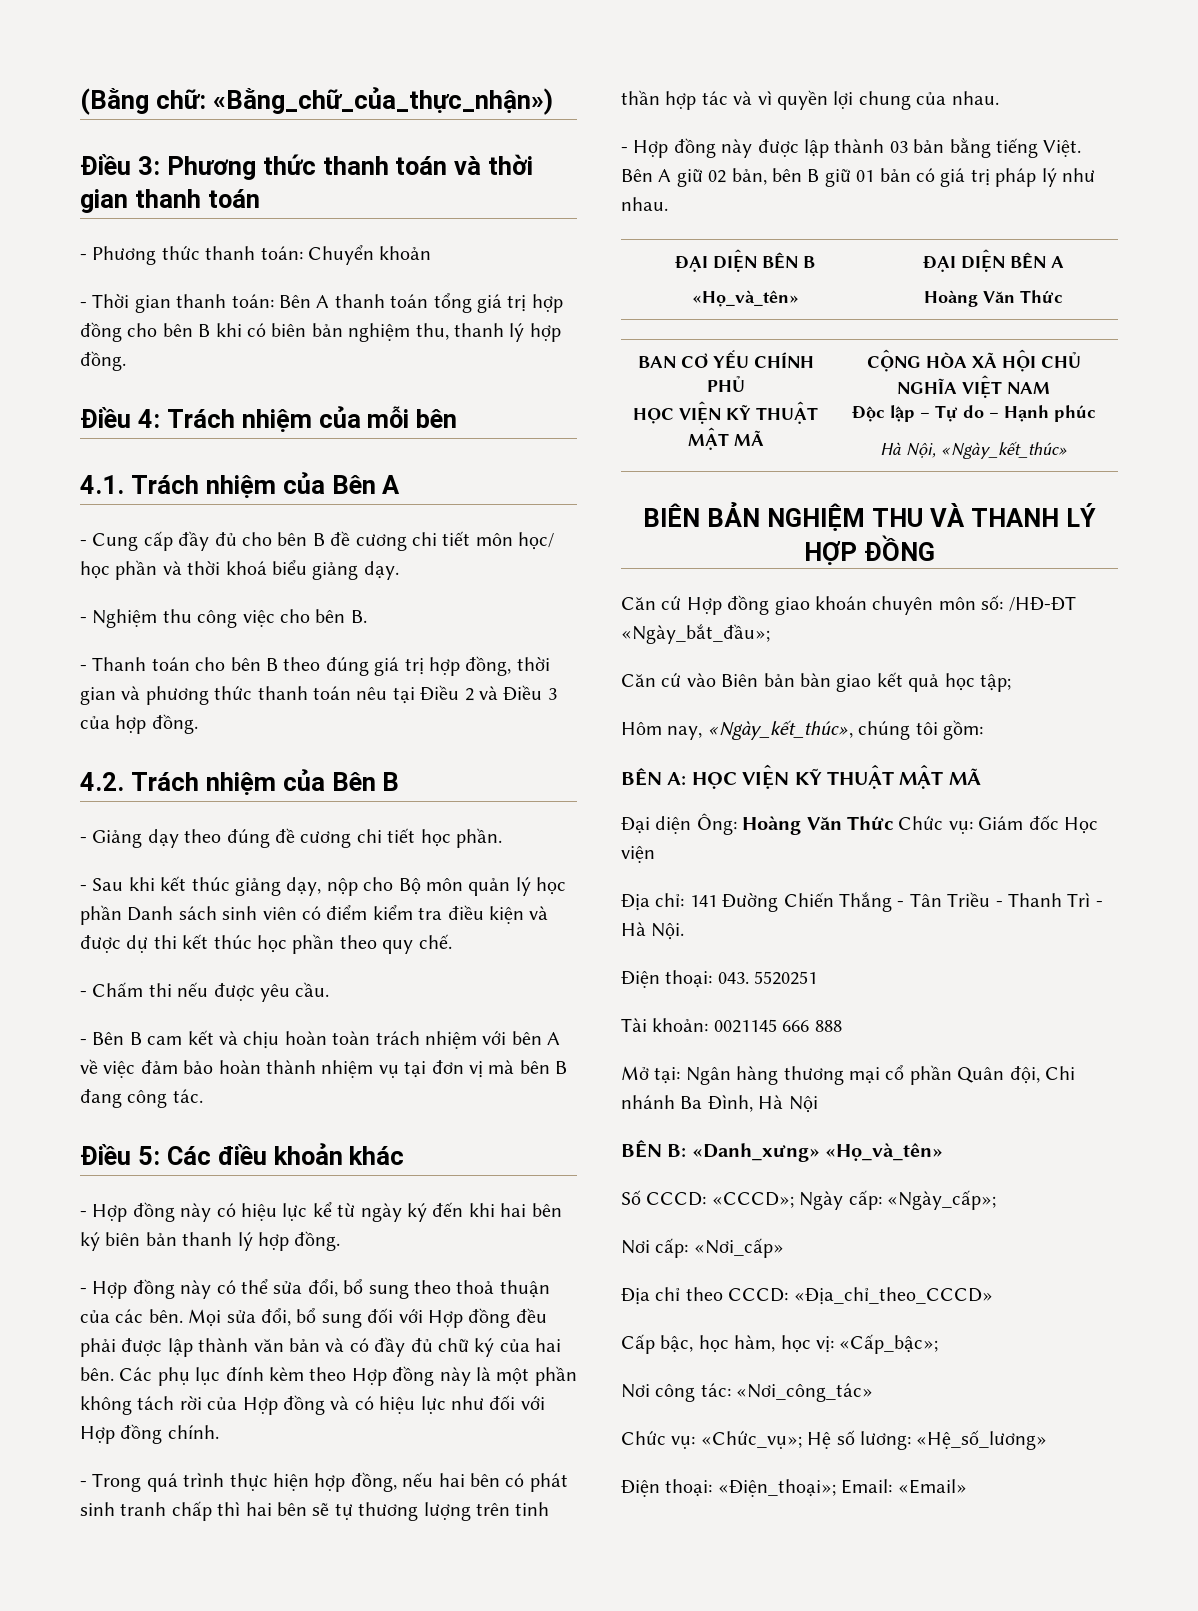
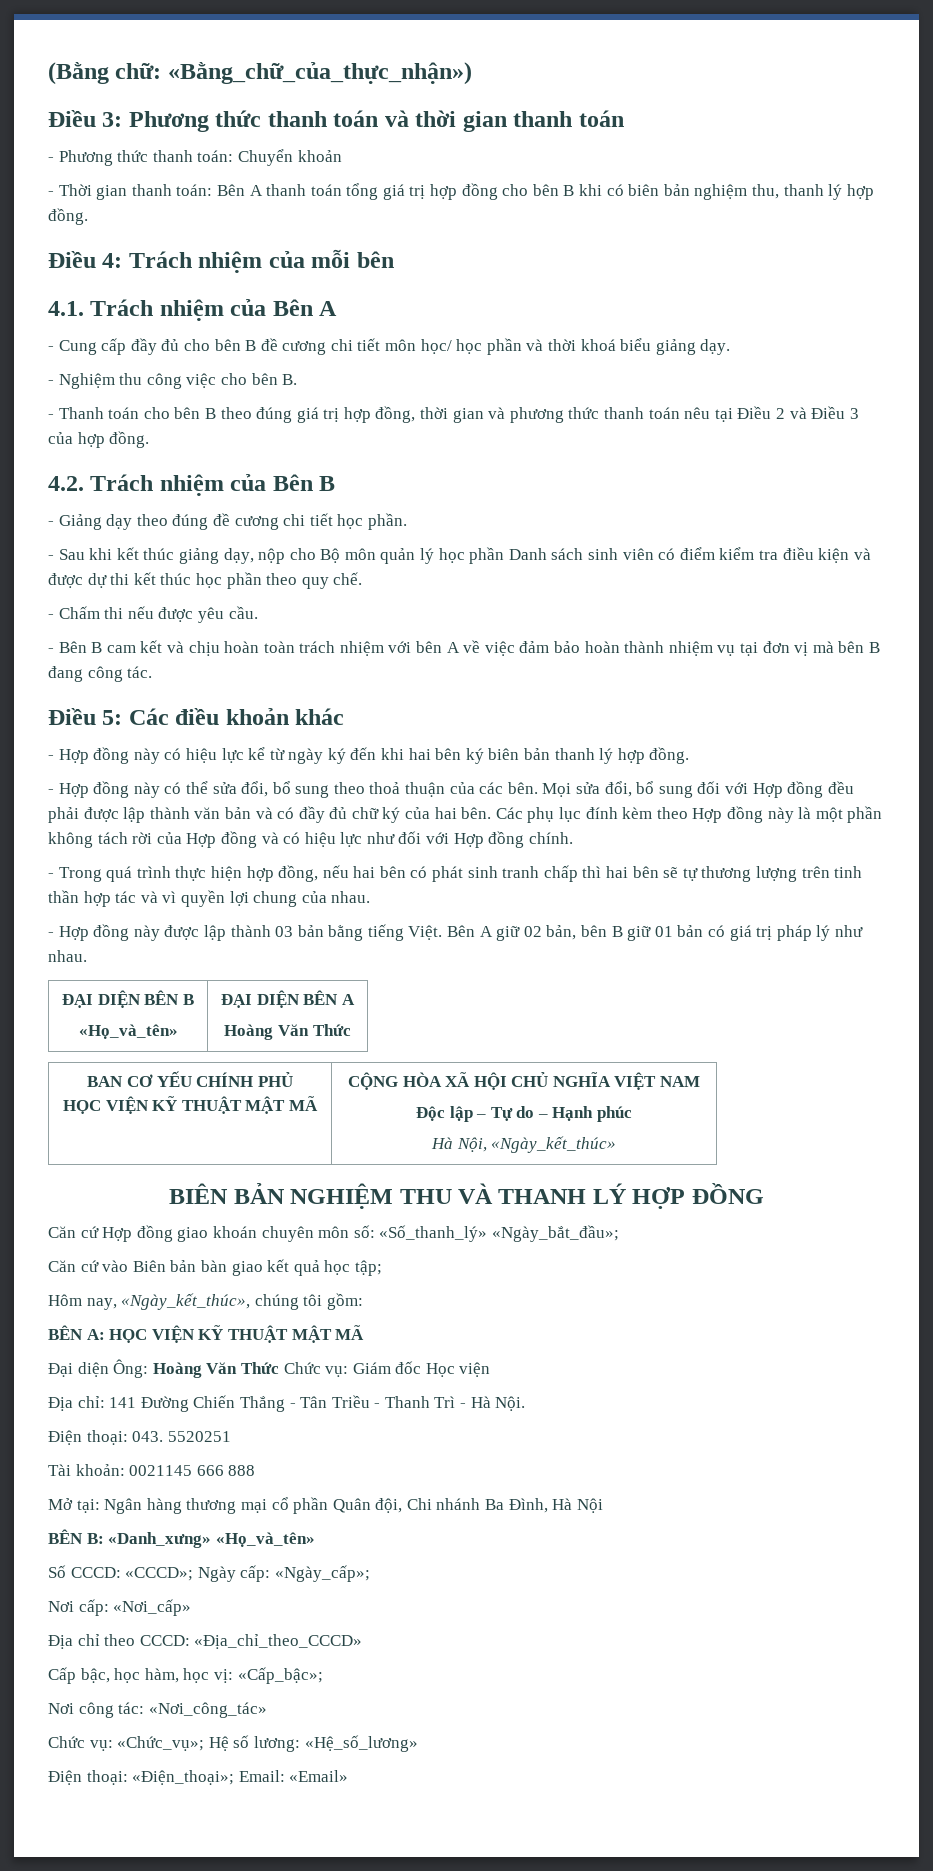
[1008,596,1076,612] /HĐ-ĐT -> [379,1225,488,1242] «Số_thanh_lý»

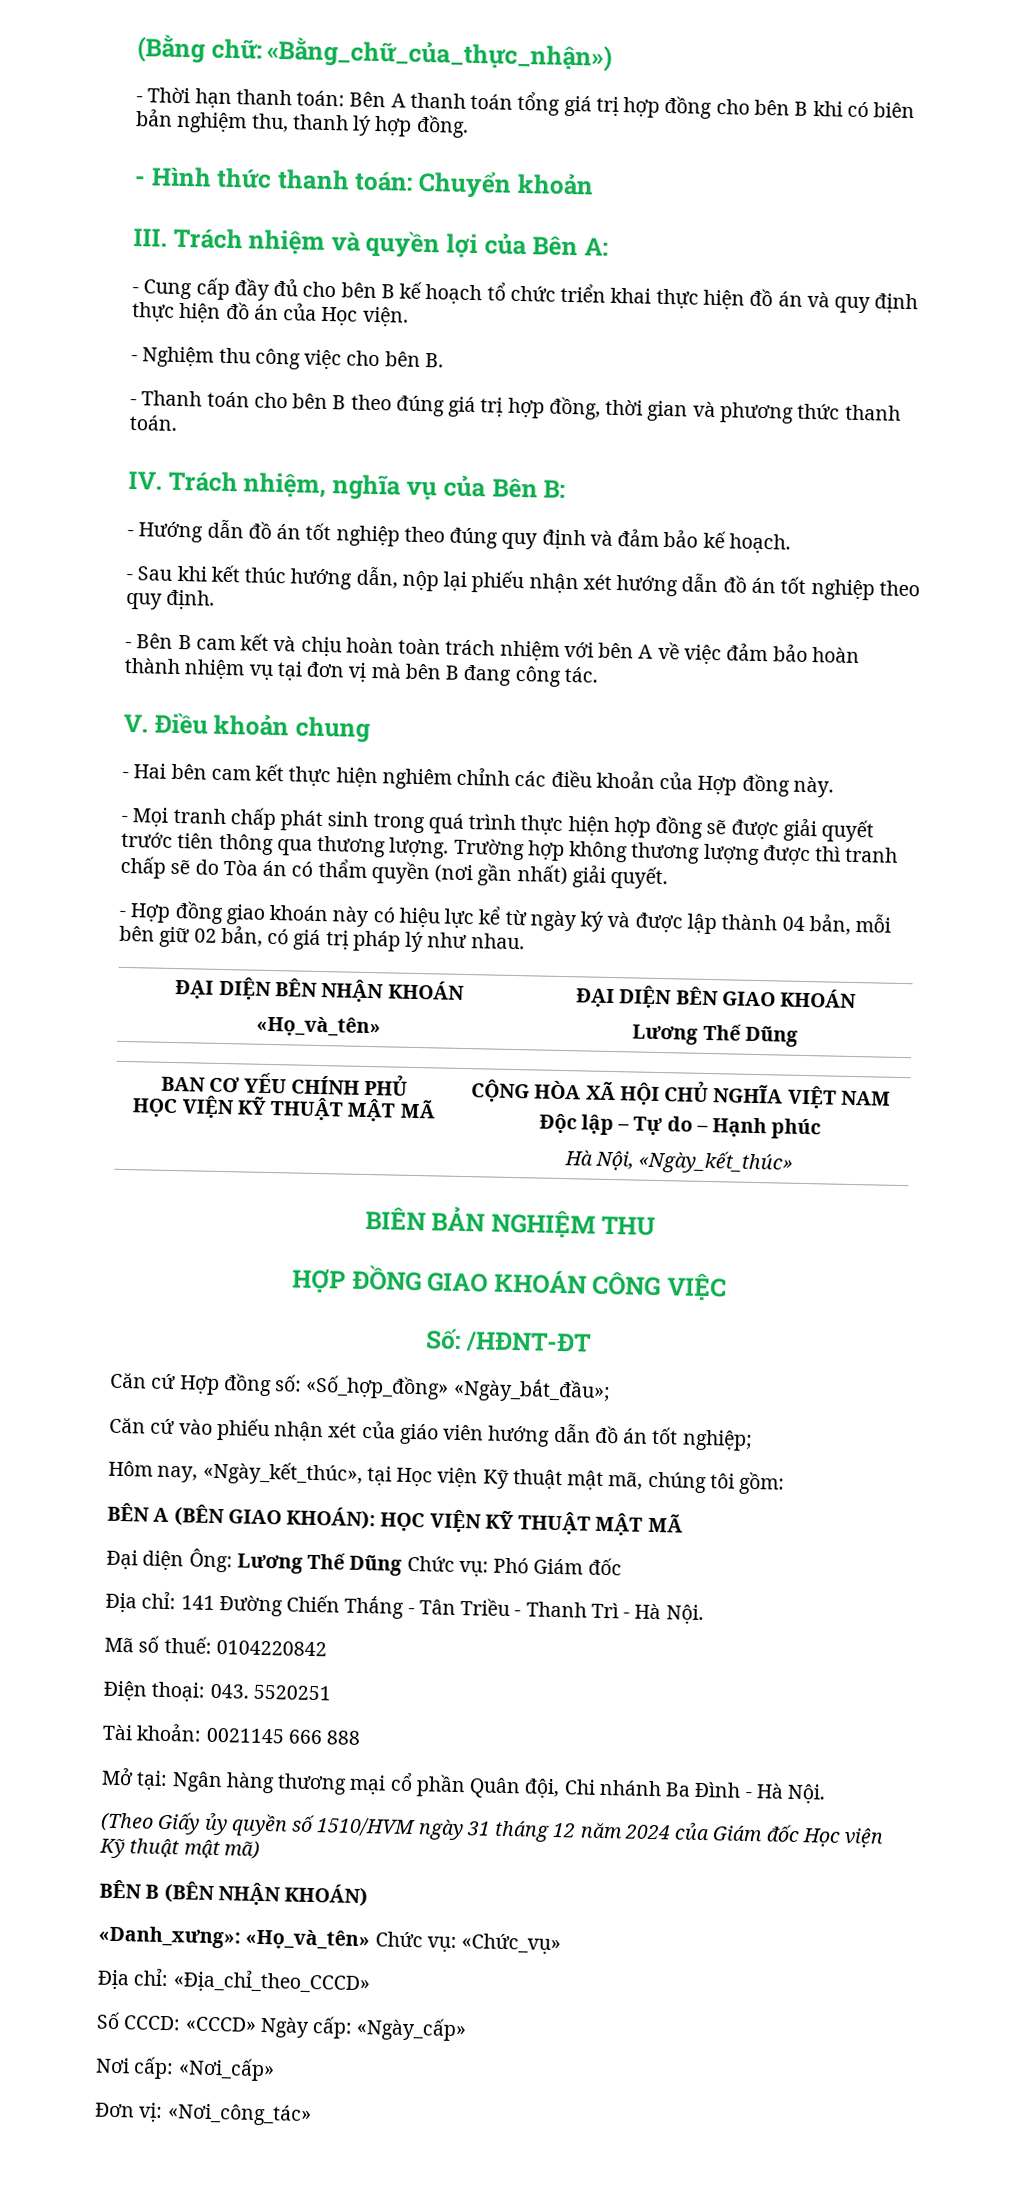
[48,110,624,132] [48,149,342,166] // Điều 3: Phương thức thanh toán và thời gian thanh toán // - Phương thức thanh toán: Chuyển khoản -> (614, 54) none
[96,185,128,200] gian -> [194,88,232,108] hạn
[48,249,394,273] [48,299,338,321] Điều 4: Trách nhiệm của mỗi bên // 4.1. Trách nhiệm của Bên A -> [134,166,594,199] [133,227,608,259] - Hình thức thanh toán: Chuyển khoản // III. Trách nhiệm và quyền lợi của Bên A:
[260,338,731,355] đề cương chi tiết môn học/ học phần và thời khoá biểu giảng dạy. -> [399,281,919,314] [132,301,409,327] kế hoạch tổ chức triển khai thực hiện đồ án và quy định thực hiện đồ án của Học viện.
[648,406,859,422] [48,431,150,448] [48,474,336,496] [48,513,407,530] toán nêu tại Điều 2 và Điều 3 của hợp đồng. // 4.2. Trách nhiệm của Bên B // - Giảng dạy theo đúng đề cương chi tiết học phần. -> [129,414,178,431] [128,470,566,501] [127,519,791,554] toán. // IV. Trách nhiệm, nghĩa vụ của Bên B: // - Hướng dẫn đồ án tốt nghiệp theo đúng quy định và đảm bảo kế hoạch.
[178,547,871,564] [48,572,363,589] [48,606,258,623] giảng dạy, nộp cho Bộ môn quản lý học phần Danh sách sinh viên có điểm kiểm tra điều kiện và được dự thi kết thúc học phần theo quy chế. // - Chấm thi nếu được yêu cầu. -> [290,566,920,601] [126,589,216,610] hướng dẫn, nộp lại phiếu nhận xét hướng dẫn đồ án tốt nghiệp theo quy định.
[48,708,345,725] [48,747,130,764] Điều 5: Các điều khoản khác // - Hợp đồng -> [123,712,371,743] [122,763,834,798] [121,807,875,843] [121,831,899,866] [120,855,669,890] [119,900,329,925] V. Điều khoản chung // - Hai bên cam kết thực hiện nghiêm chỉnh các điều khoản của Hợp đồng này. // - Mọi tranh chấp phát sinh trong quá trình thực hiện hợp đồng sẽ được giải quyết trước tiên thông qua thương lượng. Trường hợp không thương lượng được thì tranh chấp sẽ do Tòa án có thẩm quyền (nơi gần nhất) giải quyết. // - Hợp đồng giao khoán
[350,747,690,764] [48,781,854,798] [48,806,883,823] [48,831,573,848] [48,865,863,882] [48,890,371,907] [48,924,704,941] đến khi hai bên ký biên bản thanh lý hợp đồng. // - Hợp đồng này có thể sửa đổi, bổ sung theo thoả thuận của các bên. Mọi sửa đổi, bổ sung đối với Hợp đồng đều phải được lập thành văn bản và có đầy đủ chữ ký của hai bên. Các phụ lục đính kèm theo Hợp đồng này là một phần không tách rời của Hợp đồng và có hiệu lực như đối với Hợp đồng chính. // - Trong quá trình thực hiện hợp đồng, nếu hai bên có phát sinh tranh chấp thì hai bên sẽ tự thương lượng trên tinh thần hợp tác và vì quyền lợi chung của nhau. // - Hợp đồng này được lập thành 03 bản bằng tiếng Việt. Bên A giữ 02 bản, bên B giữ 01 bản -> [607,911,892,935] [119,925,263,948] và được lập thành 04 bản, mỗi bên giữ 02 bản,
[182,994,194,1005] B -> [321,979,465,1003] NHẬN KHOÁN
[341,994,355,1005] [224,1024,351,1040] A // Hoàng Văn Thức -> [721,988,858,1009] [632,1023,798,1047] GIAO KHOÁN // Lương Thế Dũng
[458,1183,626,1204] VÀ THANH LÝ -> (657, 1225) //
[48,1225,619,1242] [48,1259,382,1276] [48,1293,251,1310] // Căn cứ Hợp đồng giao khoán chuyên môn số: «Số_thanh_lý» «Ngày_bắt_đầu»; // Căn cứ vào Biên bản bàn giao kết quả học tập; // Hôm nay, «Ngày_kết_thúc», -> [427,1269,728,1302] [425,1328,591,1354] [110,1372,611,1404] [109,1417,753,1451] [108,1460,644,1490] GIAO KHOÁN CÔNG VIỆC // Số: /HĐNT-ĐT // Căn cứ Hợp đồng số: «Số_hợp_đồng» «Ngày_bắt_đầu»; // Căn cứ vào phiếu nhận xét của giáo viên hướng dẫn đồ án tốt nghiệp; // Hôm nay, «Ngày_kết_thúc», tại Học viện Kỹ thuật mật mã,
[86,1329,105,1340] A: -> [153,1504,377,1530] A (BÊN GIAO KHOÁN):
[152,1361,491,1378] Hoàng Văn Thức Chức vụ: Giám đốc Học viện -> [236,1552,622,1577] Lương Thế Dũng Chức vụ: Phó Giám đốc
(526, 1403) none -> [104,1635,327,1657] // Mã số thuế: 0104220842
[508,1498,603,1513] [48,1529,315,1548] Đình, Hà Nội // BÊN B: «Danh_xưng» «Họ_và_tên» -> [694,1781,827,1804] [100,1811,885,1848] [99,1838,260,1859] [99,1879,369,1907] [98,1925,562,1955] [97,1968,371,1995] Đình - Hà Nội. // (Theo Giấy ủy quyền số 1510/HVM ngày 31 tháng 12 năm 2024 của Giám đốc Học viện Kỹ thuật mật mã) // BÊN B (BÊN NHẬN KHOÁN) // «Danh_xưng»: «Họ_và_tên» Chức vụ: «Chức_vụ» // Địa chỉ: «Địa_chỉ_theo_CCCD»
[125,1567,194,1581] «CCCD»; -> [184,2016,257,2032] «CCCD»
[274,1565,370,1582] «Ngày_cấp»; -> [356,2016,468,2042] «Ngày_cấp»
[48,1634,363,1649] [48,1667,323,1684] [48,1702,267,1718] [48,1735,418,1752] [48,1770,349,1785] Địa chỉ theo CCCD: «Địa_chỉ_theo_CCCD» // Cấp bậc, học hàm, học vị: «Cấp_bậc»; // Nơi công tác: «Nơi_công_tác» // Chức vụ: «Chức_vụ»; Hệ số lương: «Hệ_số_lương» // Điện thoại: «Điện_thoại»; Email: «Email» -> [95,2102,312,2127] Đơn vị: «Nơi_công_tác»

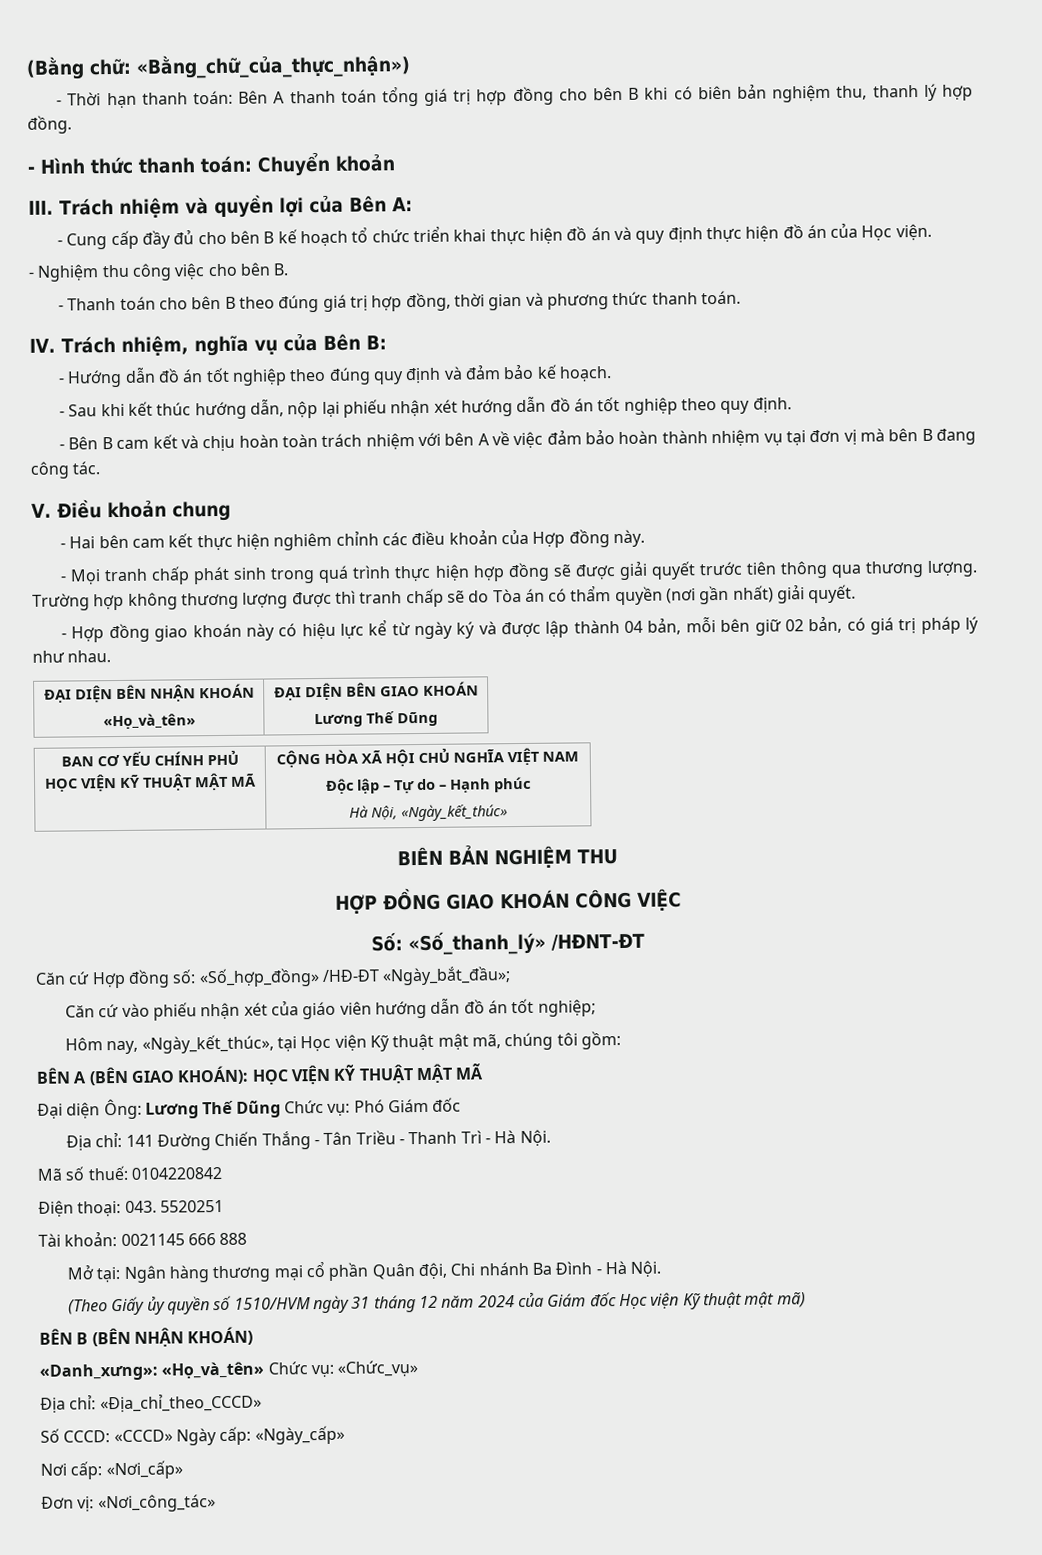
(462, 1339) none -> [408,930,547,956] «Số_thanh_lý»
(450, 1387) none -> [321,969,380,982] /HĐ-ĐT

